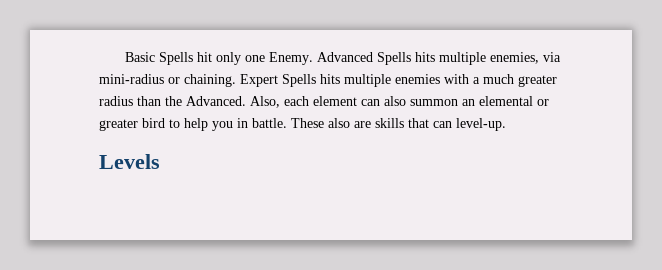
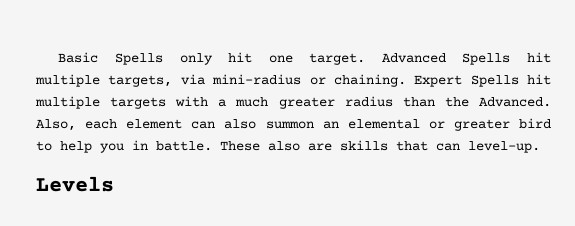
[197,52,540,65] hit only one Enemy. Advanced Spells hits multiple enemies, -> [179,52,551,65] [35,74,173,87] only hit one target. Advanced Spells hit multiple targets,
[320,74,440,87] hits multiple enemies -> [527,74,551,85] [35,96,167,109] hit multiple targets

